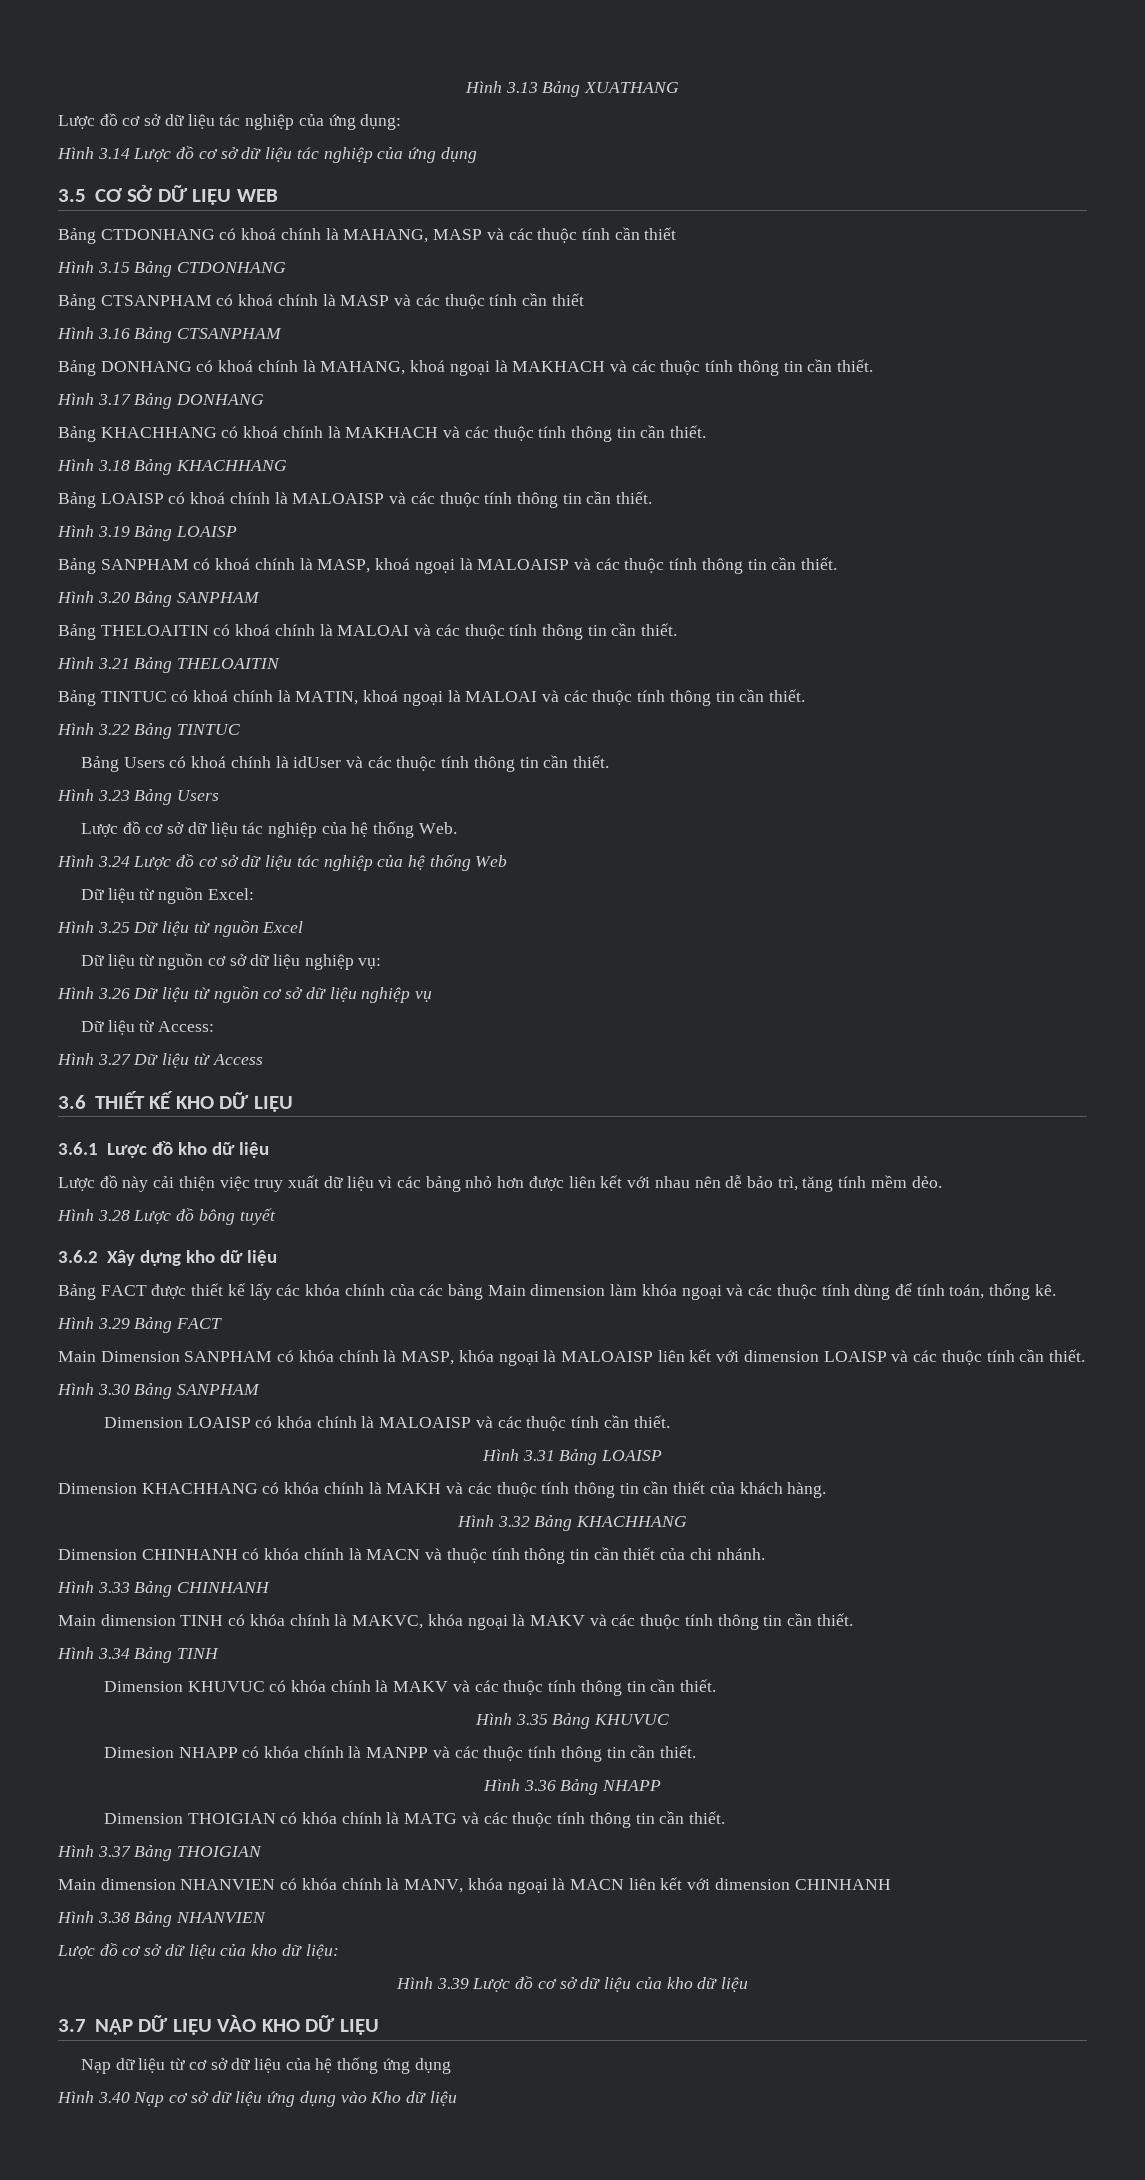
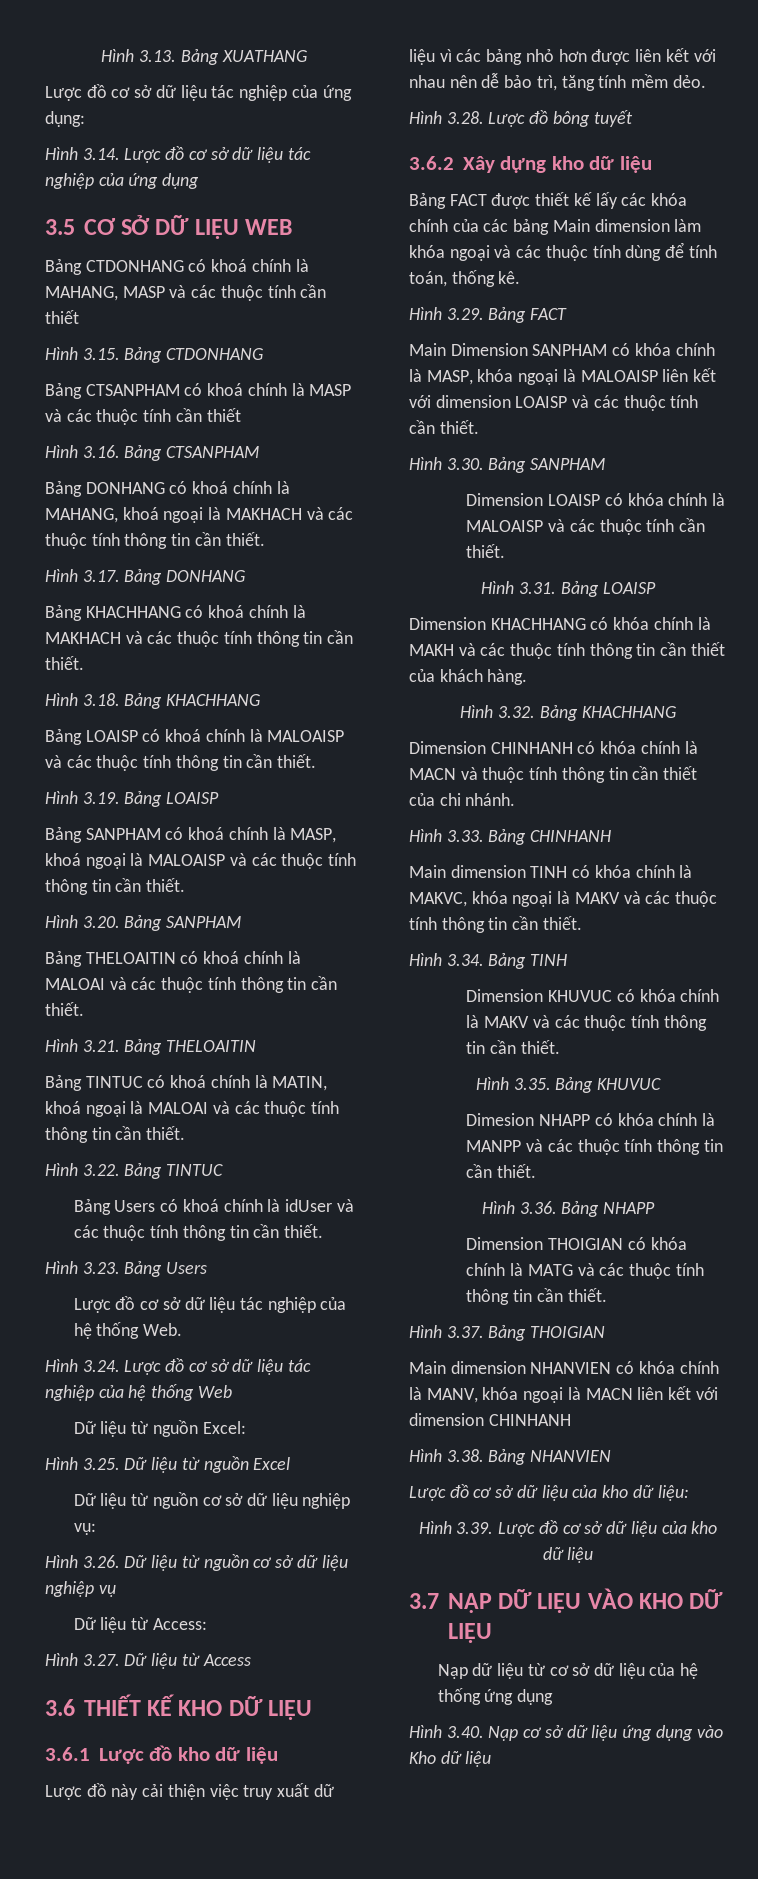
[464,81,538,93] Hình 3.13 -> [101,49,177,62] Hình 3.13.
[97,148,130,159] 3.14 -> [82,148,120,160] 3.14.
[97,262,130,273] 3.15 -> [82,348,120,360] 3.15.
[97,328,130,339] 3.16 -> [82,445,120,458] 3.16.
[97,394,131,405] 3.17 -> [82,570,120,582] 3.17.
[97,460,130,471] 3.18 -> [82,693,120,706] 3.18.
[97,526,130,537] 3.19 -> [82,792,120,804] 3.19.
[97,592,130,603] 3.20 -> [82,916,120,928] 3.20.
[97,658,130,669] 3.21 -> [82,1040,120,1052] 3.21.
[97,724,130,735] 3.22 -> [82,1164,120,1176] 3.22.
[97,790,130,801] 3.23 -> [82,1262,120,1274] 3.23.
[97,856,130,867] 3.24 -> [82,1360,120,1372] 3.24.
[97,922,130,933] 3.25 -> [82,1458,120,1470] 3.25.
[97,988,130,999] 3.26 -> [82,1555,120,1568] 3.26.
[97,1054,131,1065] 3.27 -> [82,1654,120,1666] 3.27.
[97,1210,130,1221] 3.28 -> [446,111,484,124] 3.28.
[97,1318,130,1329] 3.29 -> [446,308,484,320] 3.29.
[97,1384,130,1395] 3.30 -> [446,458,484,470] 3.30.
[522,1450,555,1461] 3.31 -> [519,582,557,594] 3.31.
[497,1516,530,1527] 3.32 -> [498,706,536,718] 3.32.
[97,1582,130,1593] 3.33 -> [446,830,484,842] 3.33.
[97,1648,130,1659] 3.34 -> [446,954,484,966] 3.34.
[515,1714,548,1725] 3.35 -> [513,1078,551,1090] 3.35.
[523,1780,556,1791] 3.36 -> [519,1201,557,1214] 3.36.
[97,1846,131,1857] 3.37 -> [446,1326,484,1338] 3.37.
[97,1912,130,1923] 3.38 -> [446,1449,484,1462] 3.38.
[436,1978,469,1989] 3.39 -> [456,1522,494,1534] 3.39.
[97,2092,130,2103] 3.40 -> [446,1726,484,1738] 3.40.

